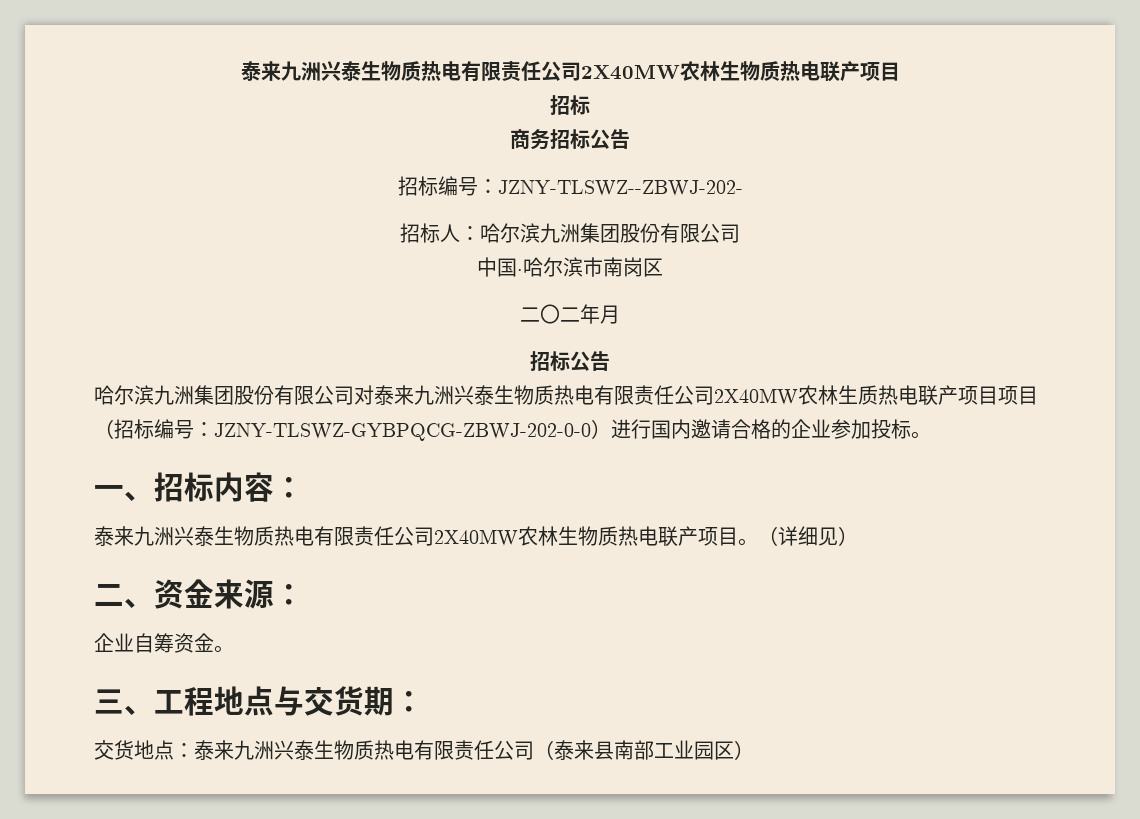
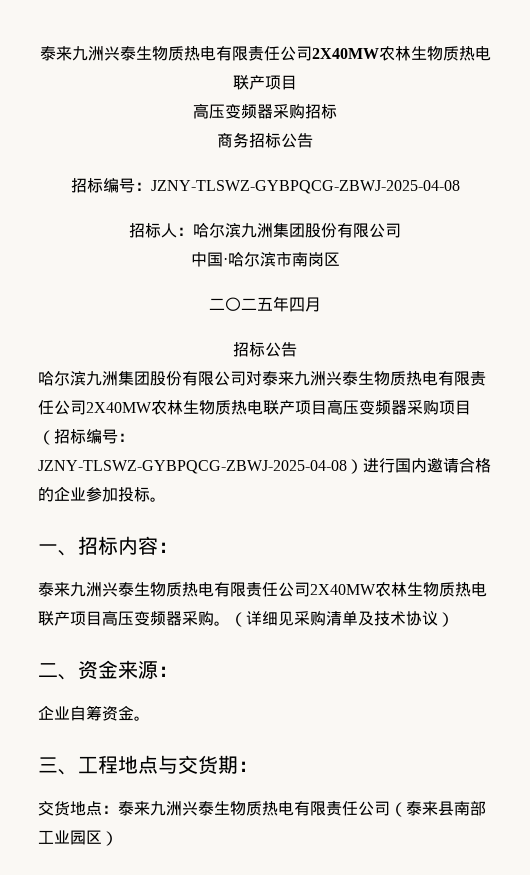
(900, 71) none -> [193,103,305,119] 高压变频器采购
[497,180,743,197] JZNY-TLSWZ--ZBWJ-202- -> [150,180,460,194] JZNY-TLSWZ-GYBPQCG-ZBWJ-2025-04-08
[580,304,600,324] 年 -> [257,296,305,312] 五年四
[858,385,998,406] 质热电联产项目 -> [199,399,439,415] 物质热电联产项目高压变频器采购
[214,423,591,441] JZNY-TLSWZ-GYBPQCG-ZBWJ-202-0-0 -> [38,460,347,474] // JZNY-TLSWZ-GYBPQCG-ZBWJ-2025-04-08
[738,526,838,546] 。（详细见 -> [102,610,438,627] 高压变频器采购。（详细见采购清单及技术协议

